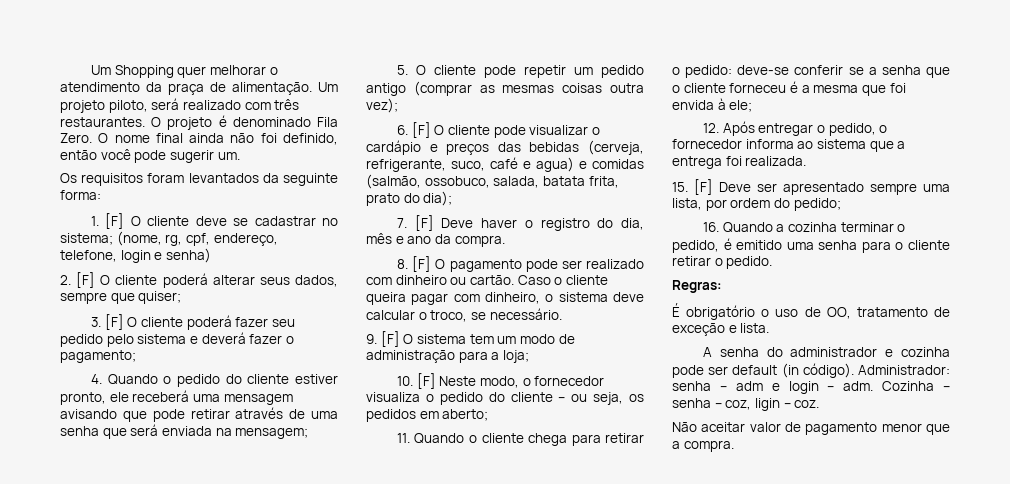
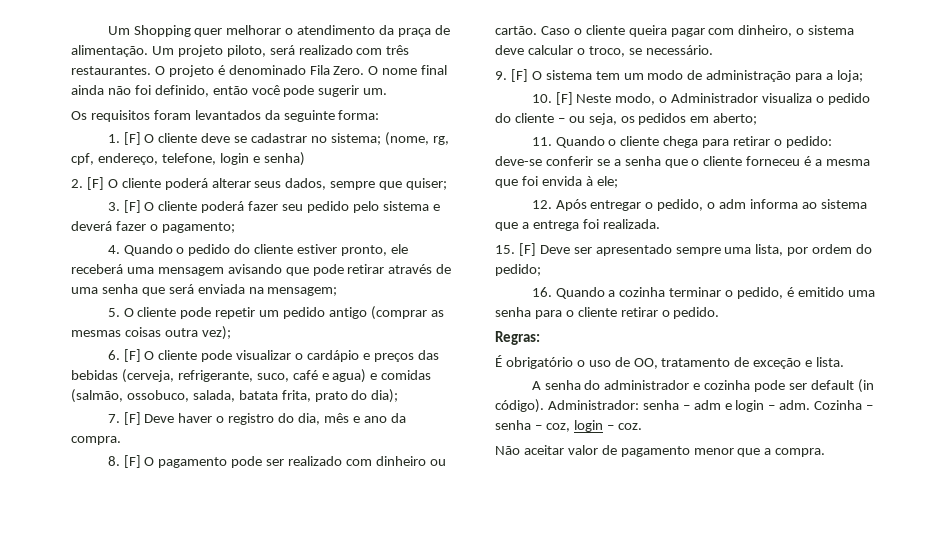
[534,376,605,386] fornecedor -> [671,93,759,103] Administrador
[672,139,742,149] fornecedor -> [719,199,747,209] adm
[754,398,780,411] ligin -> [573,420,603,432] login

